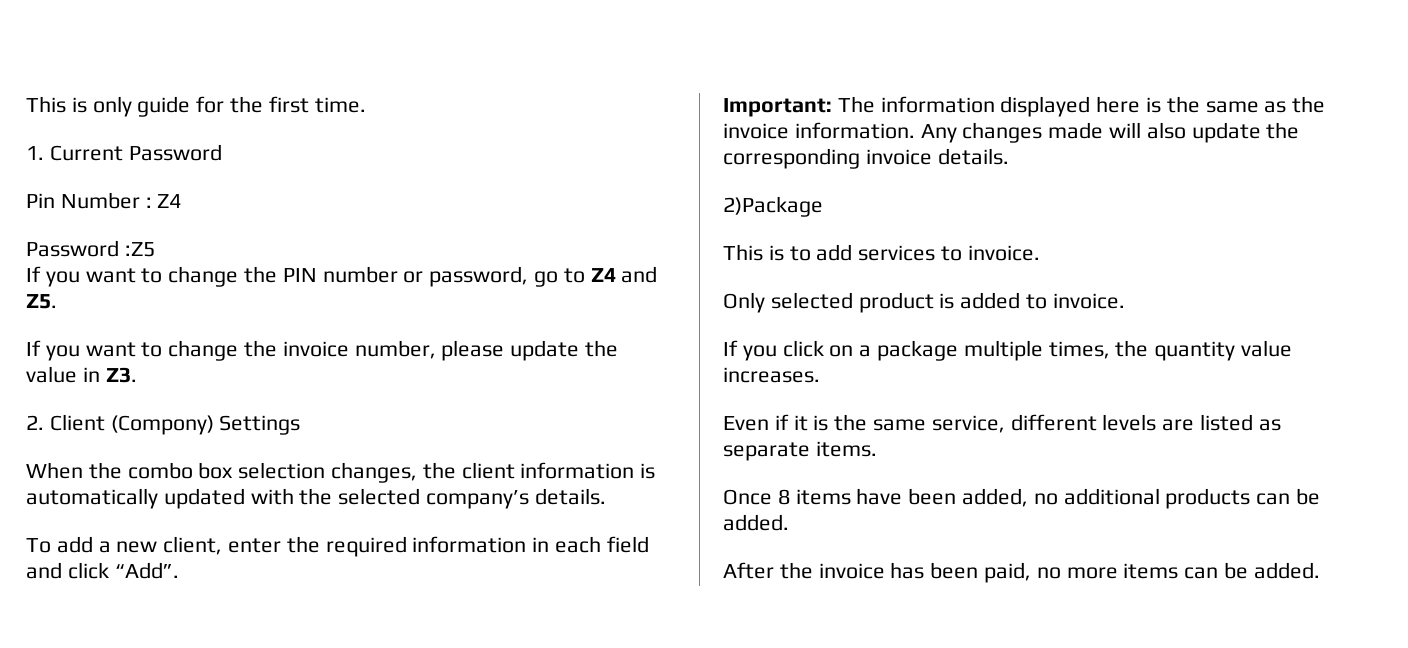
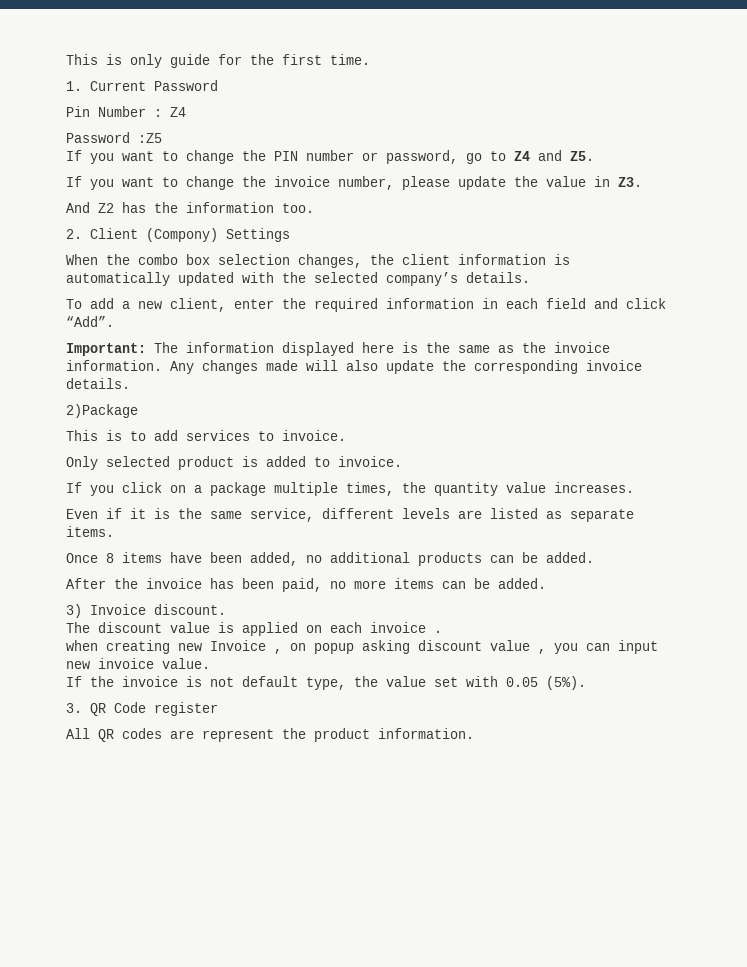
(137, 375) none -> [66,202,314,213] // And Z2 has the information too.
(1320, 570) none -> [66,604,226,618] [66,622,442,636] [66,640,658,654] [66,658,210,669] [66,676,586,690] [66,702,218,716] [66,728,474,742] // 3) Invoice discount. // The discount value is applied on each invoice . // when creating new Invoice , on popup asking discount value , you can input new invoice value. // If the invoice is not default type, the value set with 0.05 (5%). // 3. QR Code register // All QR codes are represent the product information.

